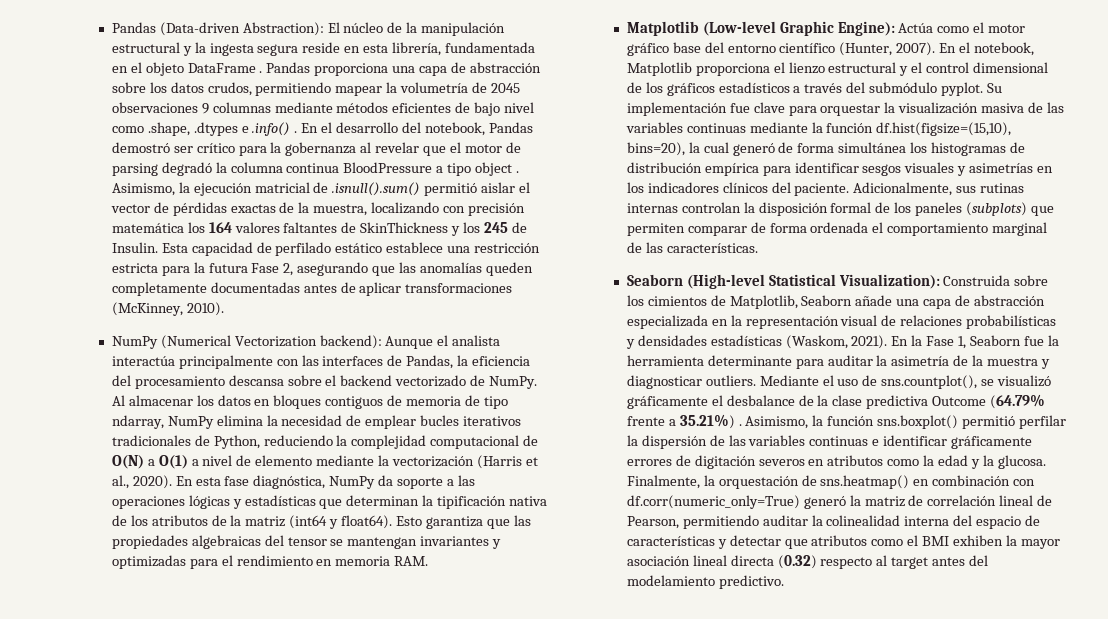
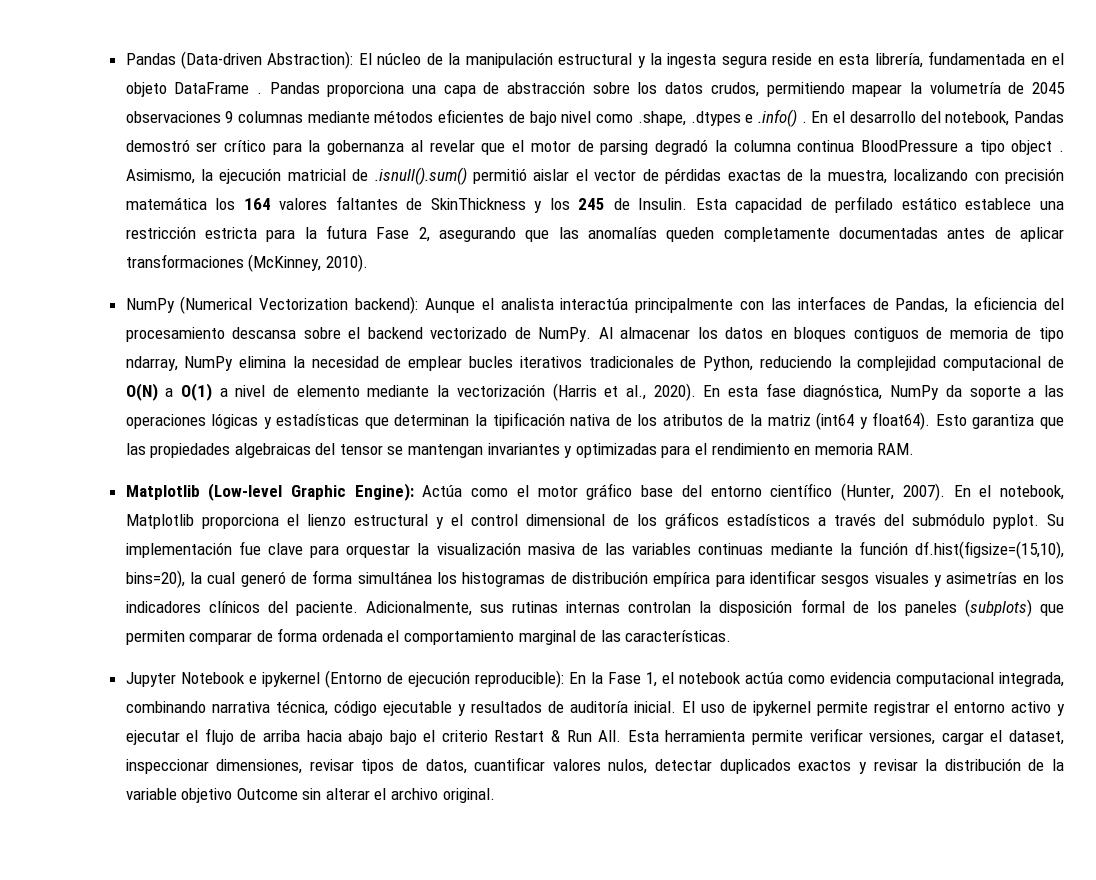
[626,274,1049,289] [626,295,1045,309] [626,315,1057,329] [625,335,1059,349] [626,355,1050,369] [626,375,1052,389] [626,394,1046,409] [626,414,1066,429] [626,435,1033,449] [626,455,1046,469] [626,475,1036,489] [626,495,1053,509] [626,515,1041,529] [626,535,1060,549] [626,555,989,569] [626,575,784,589] Seaborn (High-level Statistical Visualization): Construida sobre los cimientos de Matplotlib, Seaborn añade una capa de abstracción especializada en la representación visual de relaciones probabilísticas y densidades estadísticas (Waskom, 2021). En la Fase 1, Seaborn fue la herramienta determinante para auditar la asimetría de la muestra y diagnosticar outliers. Mediante el uso de sns.countplot(), se visualizó gráficamente el desbalance de la clase predictiva Outcome (64.79% frente a 35.21%) . Asimismo, la función sns.boxplot() permitió perfilar la dispersión de las variables continuas e identificar gráficamente errores de digitación severos en atributos como la edad y la glucosa. Finalmente, la orquestación de sns.heatmap() en combinación con df.corr(numeric_only=True) generó la matriz de correlación lineal de Pearson, permitiendo auditar la colinealidad interna del espacio de características y detectar que atributos como el BMI exhiben la mayor asociación lineal directa (0.32) respecto al target antes del modelamiento predictivo. -> [125,670,1064,688] [125,700,1065,716] [125,728,1064,745] [125,757,1064,774] [125,788,495,803] Jupyter Notebook e ipykernel (Entorno de ejecución reproducible): En la Fase 1, el notebook actúa como evidencia computacional integrada, combinando narrativa técnica, código ejecutable y resultados de auditoría inicial. El uso de ipykernel permite registrar el entorno activo y ejecutar el flujo de arriba hacia abajo bajo el criterio Restart & Run All. Esta herramienta permite verificar versiones, cargar el dataset, inspeccionar dimensiones, revisar tipos de datos, cuantificar valores nulos, detectar duplicados exactos y revisar la distribución de la variable objetivo Outcome sin alterar el archivo original.

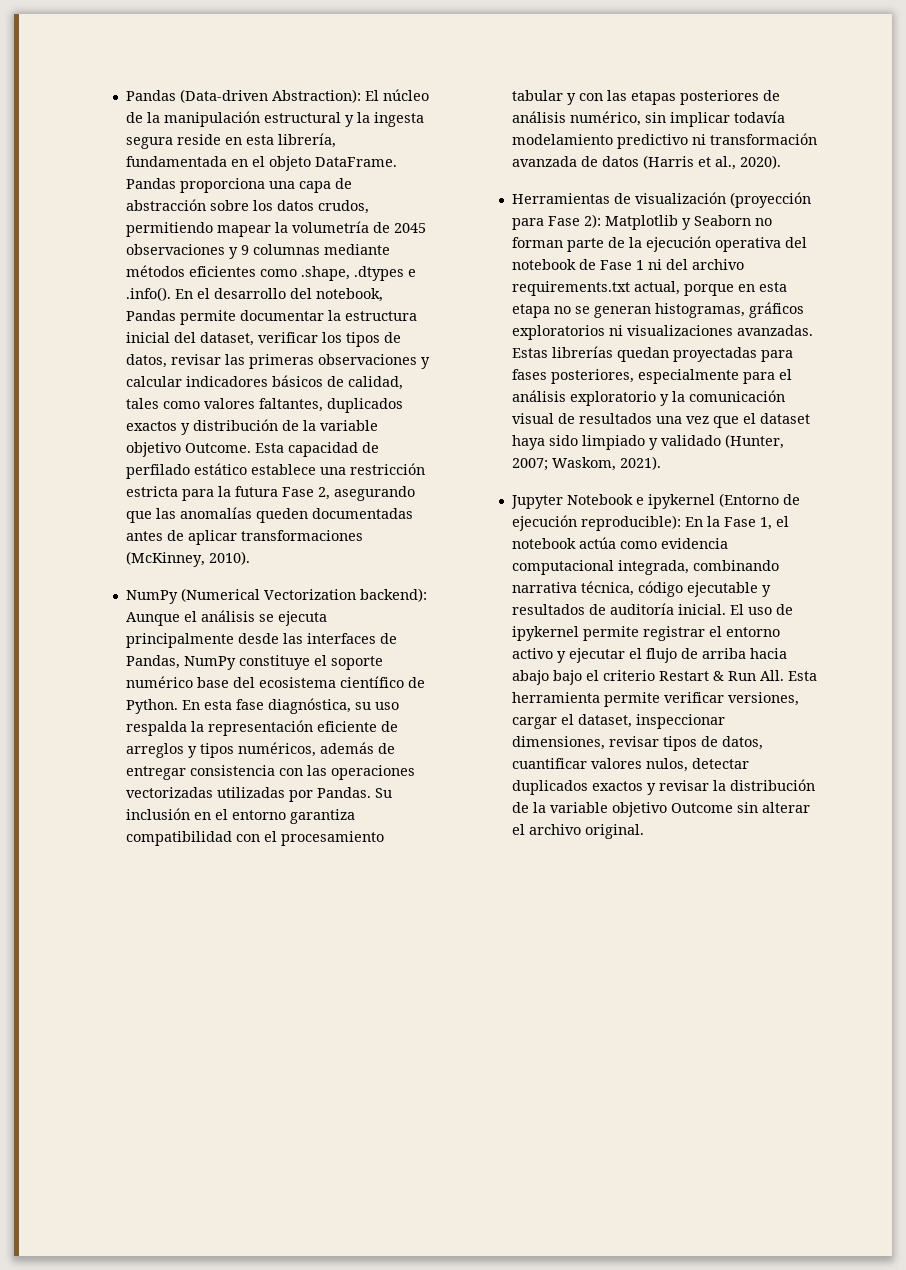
[174,82,262,94] DataFrame . -> [315,157,398,167] DataFrame.
(221, 117) none -> [229,247,239,259] y
[508,111,592,126] de bajo nivel -> (257, 271) none
[757,109,807,127] .info() . -> [126,287,172,301] .info().
[125,139,1064,155] [125,167,1064,185] [125,196,688,213] demostró ser crítico para la gobernanza al revelar que el motor de parsing degradó la columna continua BloodPressure a tipo object . Asimismo, la ejecución matricial de .isnull().sum() permitió aislar el vector de pérdidas exactas de la muestra, localizando con precisión matemática los 164 valores faltantes de SkinThickness y los 245 de Insulin. -> [180,310,418,325] [126,332,402,347] [126,354,431,369] [126,375,404,390] [126,398,404,413] [126,419,379,435] [126,442,252,457] permite documentar la estructura inicial del dataset, verificar los tipos de datos, revisar las primeras observaciones y calcular indicadores básicos de calidad, tales como valores faltantes, duplicados exactos y distribución de la variable objetivo Outcome.
[723,227,830,242] completamente -> (309, 515) none
[500,296,1064,313] [125,327,1064,342] [125,356,1064,371] [125,383,1065,401] [125,412,1064,430] [125,443,915,458] [125,483,1064,501] [125,512,1064,529] [125,541,1064,559] [125,570,1064,588] [125,599,1064,617] [125,628,732,645] analista interactúa principalmente con las interfaces de Pandas, la eficiencia del procesamiento descansa sobre el backend vectorizado de NumPy. Al almacenar los datos en bloques contiguos de memoria de tipo ndarray, NumPy elimina la necesidad de emplear bucles iterativos tradicionales de Python, reduciendo la complejidad computacional de O(N) a O(1) a nivel de elemento mediante la vectorización (Harris et al., 2020). En esta fase diagnóstica, NumPy da soporte a las operaciones lógicas y estadísticas que determinan la tipificación nativa de los atributos de la matriz (int64 y float64). Esto garantiza que las propiedades algebraicas del tensor se mantengan invariantes y optimizadas para el rendimiento en memoria RAM. // Matplotlib (Low-level Graphic Engine): Actúa como el motor gráfico base del entorno científico (Hunter, 2007). En el notebook, Matplotlib proporciona el lienzo estructural y el control dimensional de los gráficos estadísticos a través del submódulo pyplot. Su implementación fue clave para orquestar la visualización masiva de las variables continuas mediante la función df.hist(figsize=(15,10), bins=20), la cual generó de forma simultánea los histogramas de distribución empírica para identificar sesgos visuales y asimetrías en los indicadores clínicos del paciente. Adicionalmente, sus rutinas internas controlan la disposición formal de los paneles (subplots) que permiten comparar de forma ordenada el comportamiento marginal de las características. -> [201,610,328,626] [126,633,398,648] [126,655,384,670] [126,676,426,688] [126,698,400,714] [126,720,399,736] [126,742,396,758] [126,765,416,780] [126,787,393,802] [126,808,356,824] [126,831,385,846] [512,90,781,105] [512,111,786,127] [512,133,818,149] [512,155,782,170] [512,192,812,208] [512,214,773,230] [512,236,808,252] [512,259,745,270] [512,281,788,296] [512,302,805,318] [512,325,814,340] [512,346,794,362] [512,369,793,384] [512,390,786,406] [512,413,811,428] [512,434,785,450] [512,456,662,471] análisis se ejecuta principalmente desde las interfaces de Pandas, NumPy constituye el soporte numérico base del ecosistema científico de Python. En esta fase diagnóstica, su uso respalda la representación eficiente de arreglos y tipos numéricos, además de entregar consistencia con las operaciones vectorizadas utilizadas por Pandas. Su inclusión en el entorno garantiza compatibilidad con el procesamiento tabular y con las etapas posteriores de análisis numérico, sin implicar todavía modelamiento predictivo ni transformación avanzada de datos (Harris et al., 2020). // Herramientas de visualización (proyección para Fase 2): Matplotlib y Seaborn no forman parte de la ejecución operativa del notebook de Fase 1 ni del archivo requirements.txt actual, porque en esta etapa no se generan histogramas, gráficos exploratorios ni visualizaciones avanzadas. Estas librerías quedan proyectadas para fases posteriores, especialmente para el análisis exploratorio y la comunicación visual de resultados una vez que el dataset haya sido limpiado y validado (Hunter, 2007; Waskom, 2021).

